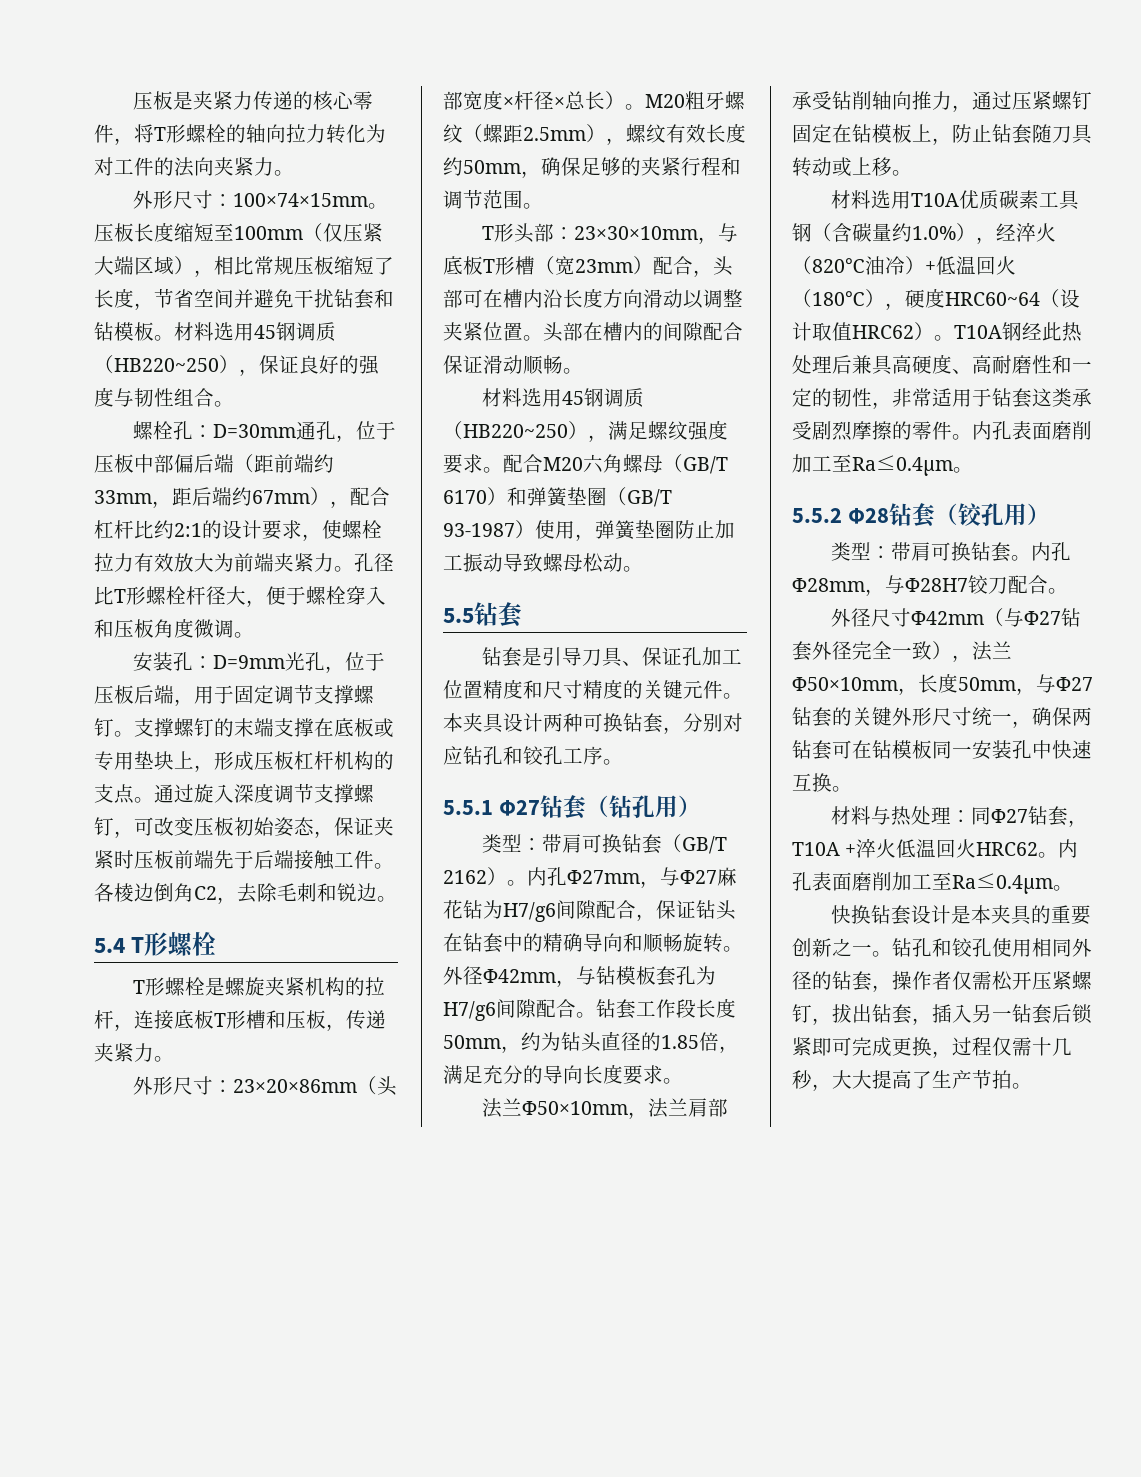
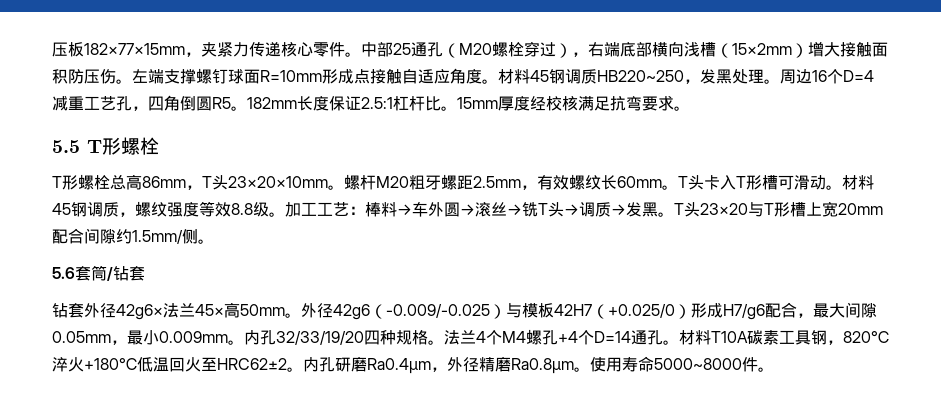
[133,91,194,110] 压板是 -> [52,42,201,57] 压板182×77×15mm，
[293,91,314,110] 的 -> (281, 49) none
[114,124,386,145] [94,157,294,177] [133,190,389,209] [94,223,383,242] [94,256,394,277] [94,288,394,310] [94,322,336,341] [94,355,380,376] [94,388,234,407] [133,421,397,442] [94,454,334,473] [94,487,390,508] [94,520,382,541] [94,553,394,572] [94,586,386,607] [94,619,254,638] [133,652,386,673] [94,684,374,706] [94,718,394,738] [94,751,394,772] [94,783,374,804] [94,817,394,838] [94,850,394,870] [94,883,397,904] [94,938,125,953] ，将T形螺栓的轴向拉力转化为对工件的法向夹紧力。 // 外形尺寸：100×74×15mm。压板长度缩短至100mm（仅压紧大端区域），相比常规压板缩短了长度，节省空间并避免干扰钻套和钻模板。材料选用45钢调质（HB220~250），保证良好的强度与韧性组合。 // 螺栓孔：D=30mm通孔，位于压板中部偏后端（距前端约33mm，距后端约67mm），配合杠杆比约2:1的设计要求，使螺栓拉力有效放大为前端夹紧力。孔径比T形螺栓杆径大，便于螺栓穿入和压板角度微调。 // 安装孔：D=9mm光孔，位于压板后端，用于固定调节支撑螺钉。支撑螺钉的末端支撑在底板或专用垫块上，形成压板杠杆机构的支点。通过旋入深度调节支撑螺钉，可改变压板初始姿态，保证夹紧时压板前端先于后端接触工件。各棱边倒角C2，去除毛刺和锐边。 // 5.4 -> [345,41,888,58] [52,68,874,84] [52,95,690,111] [52,140,80,153] 。中部25通孔（M20螺栓穿过），右端底部横向浅槽（15×2mm）增大接触面积防压伤。左端支撑螺钉球面R=10mm形成点接触自适应角度。材料45钢调质HB220~250，发黑处理。周边16个D=4减重工艺孔，四角倒圆R5。182mm长度保证2.5:1杠杆比。15mm厚度经校核满足抗弯要求。 // 5.5
[205,977,386,996] [94,1010,386,1031] [94,1043,174,1062] [133,1076,398,1096] [443,91,745,110] [443,124,746,145] [443,157,741,178] [443,189,543,209] [482,223,739,244] [443,256,733,277] [443,289,743,309] [443,322,743,342] [443,355,583,375] [482,388,645,407] [443,421,728,442] [443,454,728,474] [443,487,672,507] [443,520,735,541] [443,553,643,573] [443,602,522,627] [482,647,743,667] [443,680,743,699] [443,713,743,734] [443,746,623,765] [443,795,702,819] [482,834,728,854] [443,867,737,888] [443,900,736,922] [443,933,743,953] [443,966,716,987] [443,999,736,1021] [443,1031,739,1053] [443,1065,683,1085] [482,1098,729,1119] [792,91,1092,112] [792,124,1093,145] [792,157,912,177] [831,190,1081,210] [792,222,1056,244] [792,256,1016,275] [792,289,1080,310] [792,322,1082,342] [792,355,1092,375] [792,388,1092,409] [792,421,1092,441] [792,454,973,476] [792,503,1051,527] [831,542,1072,562] [792,575,1068,596] [831,608,1082,627] [792,641,1012,662] [792,674,1093,695] [792,707,1092,728] [792,740,1092,760] [792,773,852,792] [831,806,1089,827] [792,838,1079,858] [792,872,1073,894] [831,905,1092,925] [792,938,1092,957] [792,971,1092,992] [792,1004,1092,1025] [792,1037,1072,1058] [792,1069,1012,1091] 是螺旋夹紧机构的拉杆，连接底板T形槽和压板，传递夹紧力。 // 外形尺寸：23×20×86mm（头部宽度×杆径×总长）。M20粗牙螺纹（螺距2.5mm），螺纹有效长度约50mm，确保足够的夹紧行程和调节范围。 // T形头部：23×30×10mm，与底板T形槽（宽23mm）配合，头部可在槽内沿长度方向滑动以调整夹紧位置。头部在槽内的间隙配合保证滑动顺畅。 // 材料选用45钢调质（HB220~250），满足螺纹强度要求。配合M20六角螺母（GB/T 6170）和弹簧垫圈（GB/T 93-1987）使用，弹簧垫圈防止加工振动导致螺母松动。 // 5.5钻套 // 钻套是引导刀具、保证孔加工位置精度和尺寸精度的关键元件。本夹具设计两种可换钻套，分别对应钻孔和铰孔工序。 // 5.5.1 Φ27钻套（钻孔用） // 类型：带肩可换钻套（GB/T 2162）。内孔Φ27mm，与Φ27麻花钻为H7/g6间隙配合，保证钻头在钻套中的精确导向和顺畅旋转。外径Φ42mm，与钻模板套孔为H7/g6间隙配合。钻套工作段长度50mm，约为钻头直径的1.85倍，满足充分的导向长度要求。 // 法兰Φ50×10mm，法兰肩部承受钻削轴向推力，通过压紧螺钉固定在钻模板上，防止钻套随刀具转动或上移。 // 材料选用T10A优质碳素工具钢（含碳量约1.0%），经淬火（820℃油冷）+低温回火（180℃），硬度HRC60~64（设计取值HRC62）。T10A钢经此热处理后兼具高硬度、高耐磨性和一定的韧性，非常适用于钻套这类承受剧烈摩擦的零件。内孔表面磨削加工至Ra≤0.4μm。 // 5.5.2 Φ28钻套（铰孔用） // 类型：带肩可换钻套。内孔Φ28mm，与Φ28H7铰刀配合。 // 外径尺寸Φ42mm（与Φ27钻套外径完全一致），法兰Φ50×10mm，长度50mm，与Φ27钻套的关键外形尺寸统一，确保两钻套可在钻模板同一安装孔中快速互换。 // 材料与热处理：同Φ27钻套，T10A +淬火低温回火HRC62。内孔表面磨削加工至Ra≤0.4μm。 // 快换钻套设计是本夹具的重要创新之一。钻孔和铰孔使用相同外径的钻套，操作者仅需松开压紧螺钉，拔出钻套，插入另一钻套后锁紧即可完成更换，过程仅需十几秒，大大提高了生产节拍 -> [110,174,874,190] [52,201,883,217] [52,228,214,244] [52,265,145,281] [52,302,877,320] [52,329,889,345] [52,356,758,374] 总高86mm，T头23×20×10mm。螺杆M20粗牙螺距2.5mm，有效螺纹长60mm。T头卡入T形槽可滑动。材料45钢调质，螺纹强度等效8.8级。加工工艺：棒料→车外圆→滚丝→铣T头→调质→发黑。T头23×20与T形槽上宽20mm配合间隙约1.5mm/侧。 // 5.6套筒/钻套 // 钻套外径42g6×法兰45×高50mm。外径42g6（-0.009/-0.025）与模板42H7（+0.025/0）形成H7/g6配合，最大间隙0.05mm，最小0.009mm。内孔32/33/19/20四种规格。法兰4个M4螺孔+4个D=14通孔。材料T10A碳素工具钢，820℃淬火+180℃低温回火至HRC62±2。内孔研磨Ra0.4μm，外径精磨Ra0.8μm。使用寿命5000~8000件

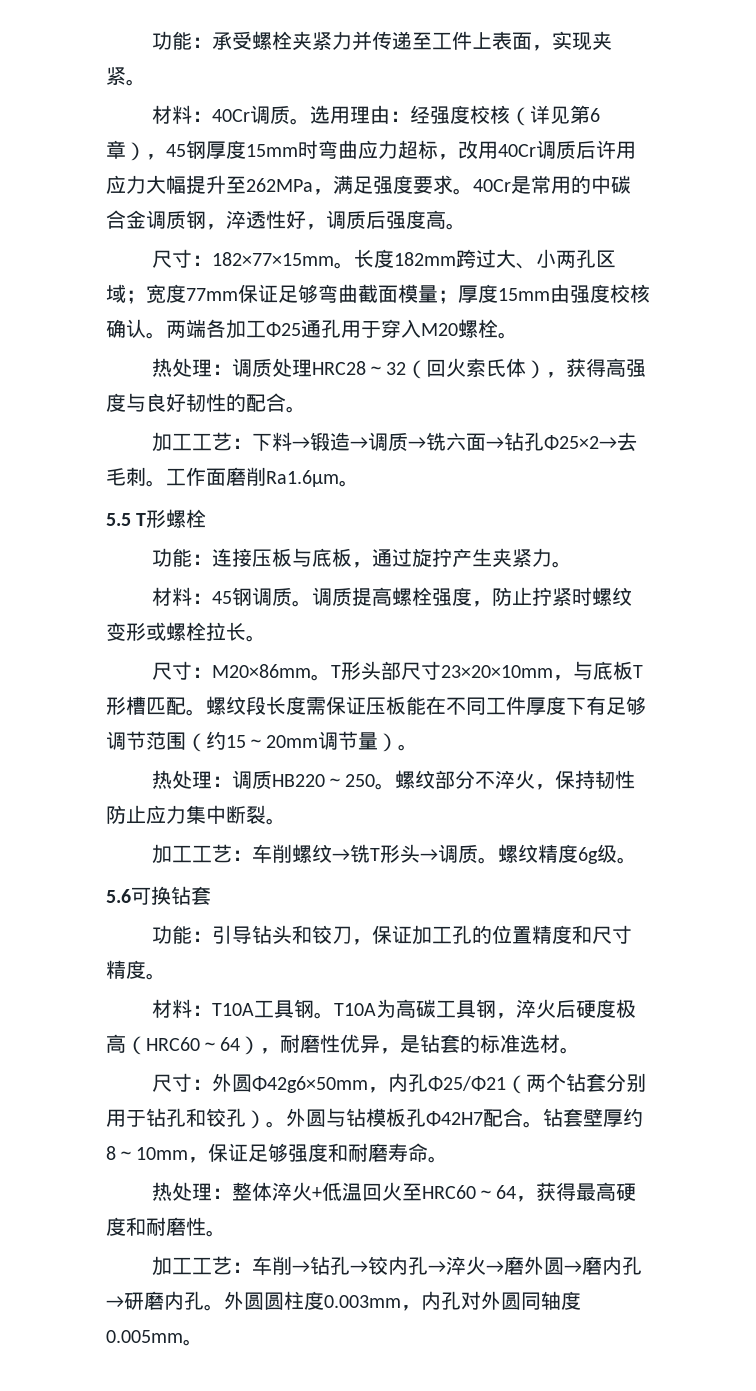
[52,41,888,58] [52,68,874,84] [52,95,690,111] [52,137,159,155] [52,174,874,190] [52,201,507,217] 压板182×77×15mm，夹紧力传递核心零件。中部25通孔（M20螺栓穿过），右端底部横向浅槽（15×2mm）增大接触面积防压伤。左端支撑螺钉球面R=10mm形成点接触自适应角度。材料45钢调质HB220~250，发黑处理。周边16个D=4减重工艺孔，四角倒圆R5。182mm长度保证2.5:1杠杆比。15mm厚度经校核满足抗弯要求。 // 5.5 T形螺栓 // T形螺栓总高86mm，T头23×20×10mm。螺杆M20粗牙螺距2.5mm，有效螺纹长60mm。T头卡入T形槽可滑动。材料45钢调质，螺纹强度等效8.8级。加工工艺：棒料→车外圆→滚丝 -> [152,31,613,51] [106,67,146,86] [152,105,601,126] [106,140,636,161] [106,175,631,195] [106,210,466,230] [152,249,617,269] [106,284,650,304] [106,319,518,339] [152,358,647,379] [106,393,306,413] [152,432,638,452] [106,467,359,487] [106,509,207,528] [152,548,573,568] [152,587,633,607] [106,622,266,642] [152,661,644,681] [106,696,646,716] [106,731,418,752] [152,770,636,790] [106,805,286,825] [152,844,333,864] 功能：承受螺栓夹紧力并传递至工件上表面，实现夹紧。 // 材料：40Cr调质。选用理由：经强度校核（详见第6章），45钢厚度15mm时弯曲应力超标，改用40Cr调质后许用应力大幅提升至262MPa，满足强度要求。40Cr是常用的中碳合金调质钢，淬透性好，调质后强度高。 // 尺寸：182×77×15mm。长度182mm跨过大、小两孔区域；宽度77mm保证足够弯曲截面模量；厚度15mm由强度校核确认。两端各加工Φ25通孔用于穿入M20螺栓。 // 热处理：调质处理HRC28～32（回火索氏体），获得高强度与良好韧性的配合。 // 加工工艺：下料→锻造→调质→铣六面→钻孔Φ25×2→去毛刺。工作面磨削Ra1.6μm。 // 5.5 T形螺栓 // 功能：连接压板与底板，通过旋拧产生夹紧力。 // 材料：45钢调质。调质提高螺栓强度，防止拧紧时螺纹变形或螺栓拉长。 // 尺寸：M20×86mm。T形头部尺寸23×20×10mm，与底板T形槽匹配。螺纹段长度需保证压板能在不同工件厚度下有足够调节范围（约15～20mm调节量）。 // 热处理：调质HB220～250。螺纹部分不淬火，保持韧性防止应力集中断裂。 // 加工工艺：车削螺纹
(548, 209) none -> [380,844,401,863] 形
[611,201,883,217] [52,228,198,244] →发黑。T头23×20与T形槽上宽20mm配合间隙约1.5mm/侧 -> [478,844,618,864] 。螺纹精度6g级
[75,265,113,281] 套筒/ -> [131,886,171,905] 可换
[52,302,877,320] [52,329,889,345] [52,356,758,374] 钻套外径42g6×法兰45×高50mm。外径42g6（-0.009/-0.025）与模板42H7（+0.025/0）形成H7/g6配合，最大间隙0.05mm，最小0.009mm。内孔32/33/19/20四种规格。法兰4个M4螺孔+4个D=14通孔。材料T10A碳素工具钢，820℃淬火+180℃低温回火至HRC62±2。内孔研磨Ra0.4μm，外径精磨Ra0.8μm。使用寿命5000~8000件 -> [152,925,633,945] [106,960,166,980] [152,999,637,1019] [106,1034,580,1055] [152,1073,647,1094] [106,1108,643,1129] [106,1143,448,1163] [152,1182,637,1202] [106,1217,226,1237] [152,1256,643,1276] [106,1291,581,1311] [106,1330,183,1343] 功能：引导钻头和铰刀，保证加工孔的位置精度和尺寸精度。 // 材料：T10A工具钢。T10A为高碳工具钢，淬火后硬度极高（HRC60～64），耐磨性优异，是钻套的标准选材。 // 尺寸：外圆Φ42g6×50mm，内孔Φ25/Φ21（两个钻套分别用于钻孔和铰孔）。外圆与钻模板孔Φ42H7配合。钻套壁厚约8～10mm，保证足够强度和耐磨寿命。 // 热处理：整体淬火+低温回火至HRC60～64，获得最高硬度和耐磨性。 // 加工工艺：车削→钻孔→铰内孔→淬火→磨外圆→磨内孔→研磨内孔。外圆圆柱度0.003mm，内孔对外圆同轴度0.005mm

